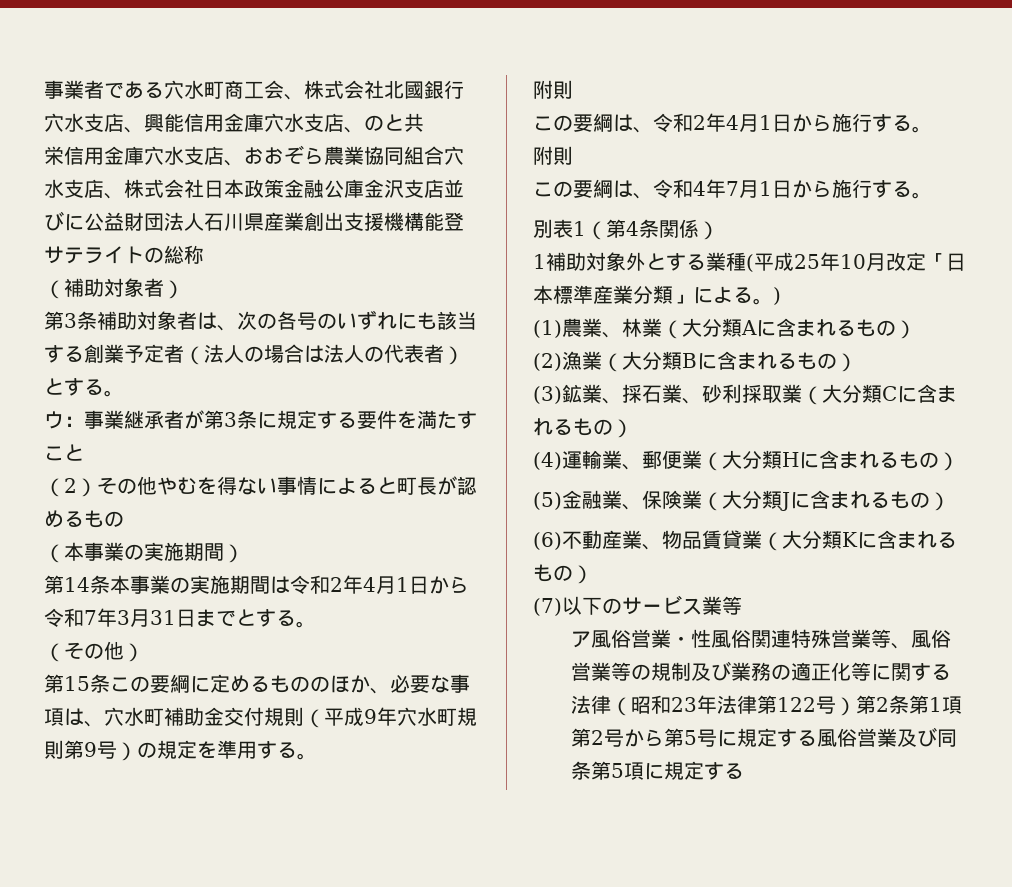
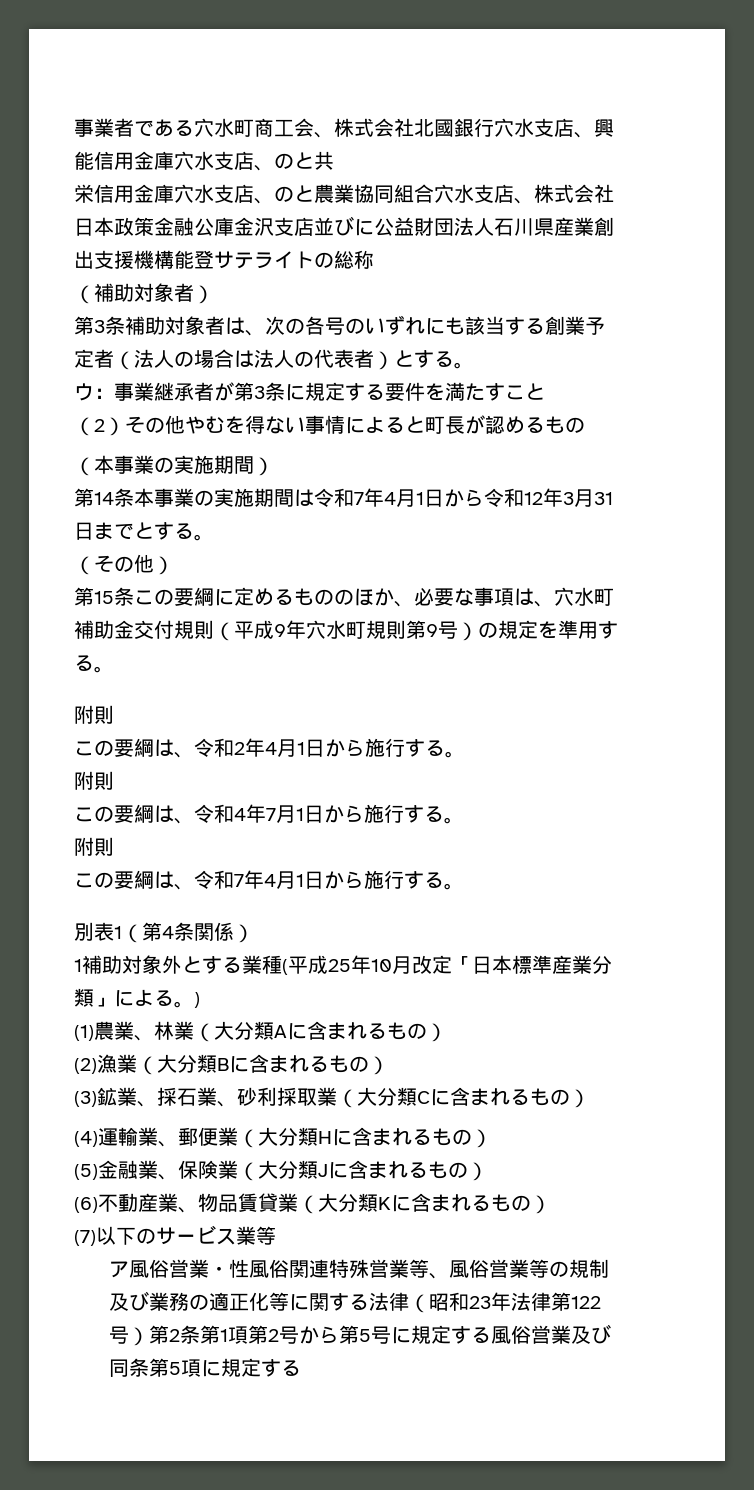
[244,145,324,165] おおぞら -> [274,185,314,202] のと
[330,577,343,592] 2 -> [354,492,364,505] 7
[84,610,97,625] 7 -> [524,492,543,505] 12
(932, 195) none -> [74,837,114,856] [74,870,464,890] // 附則 // この要綱は、令和7年4月1日から施行する。

